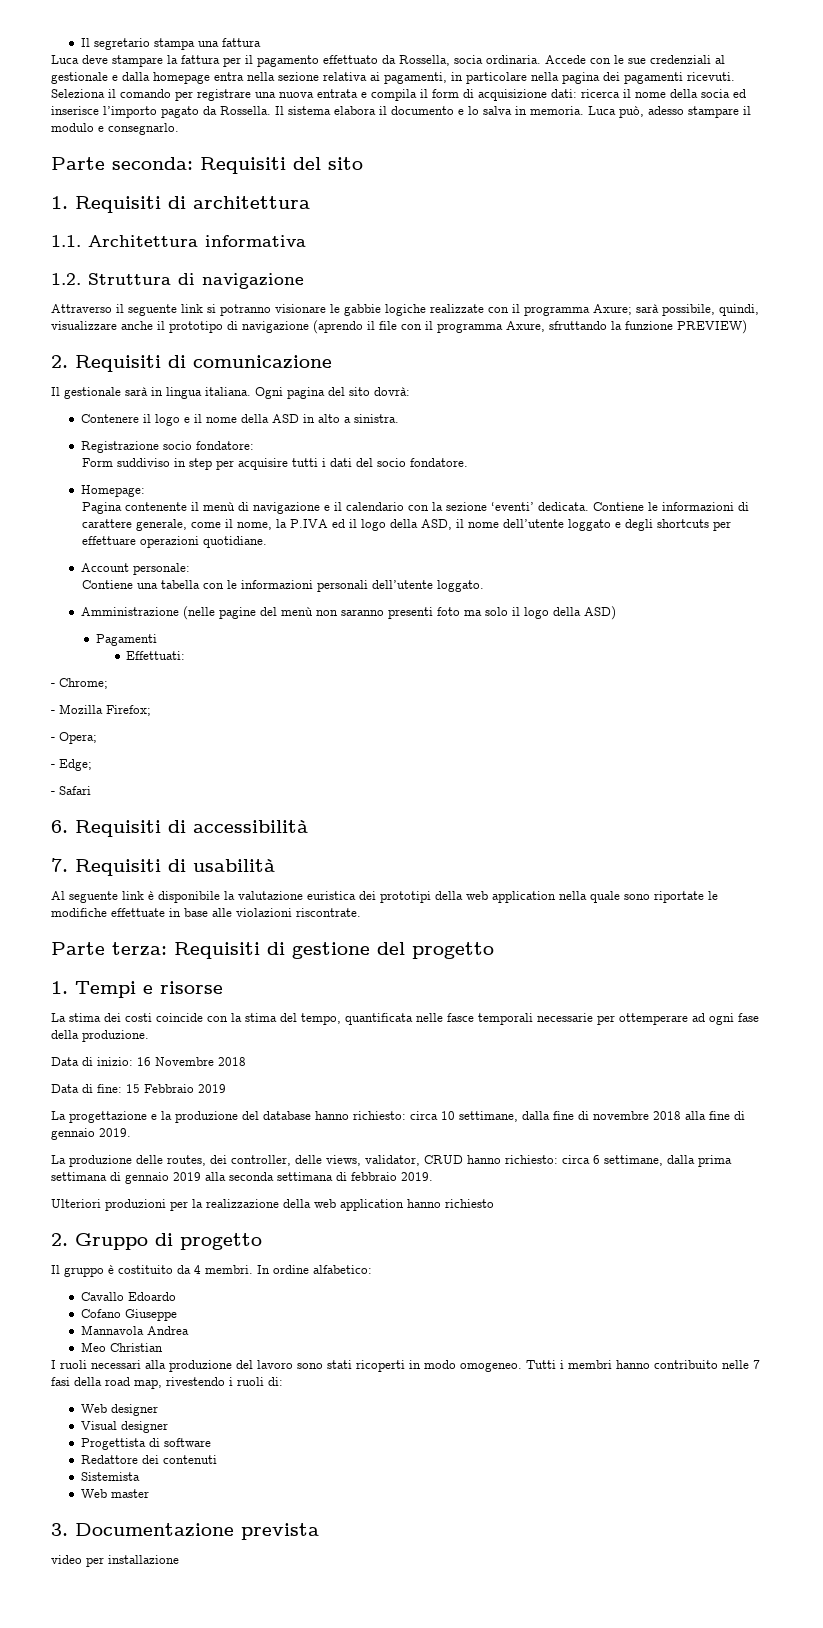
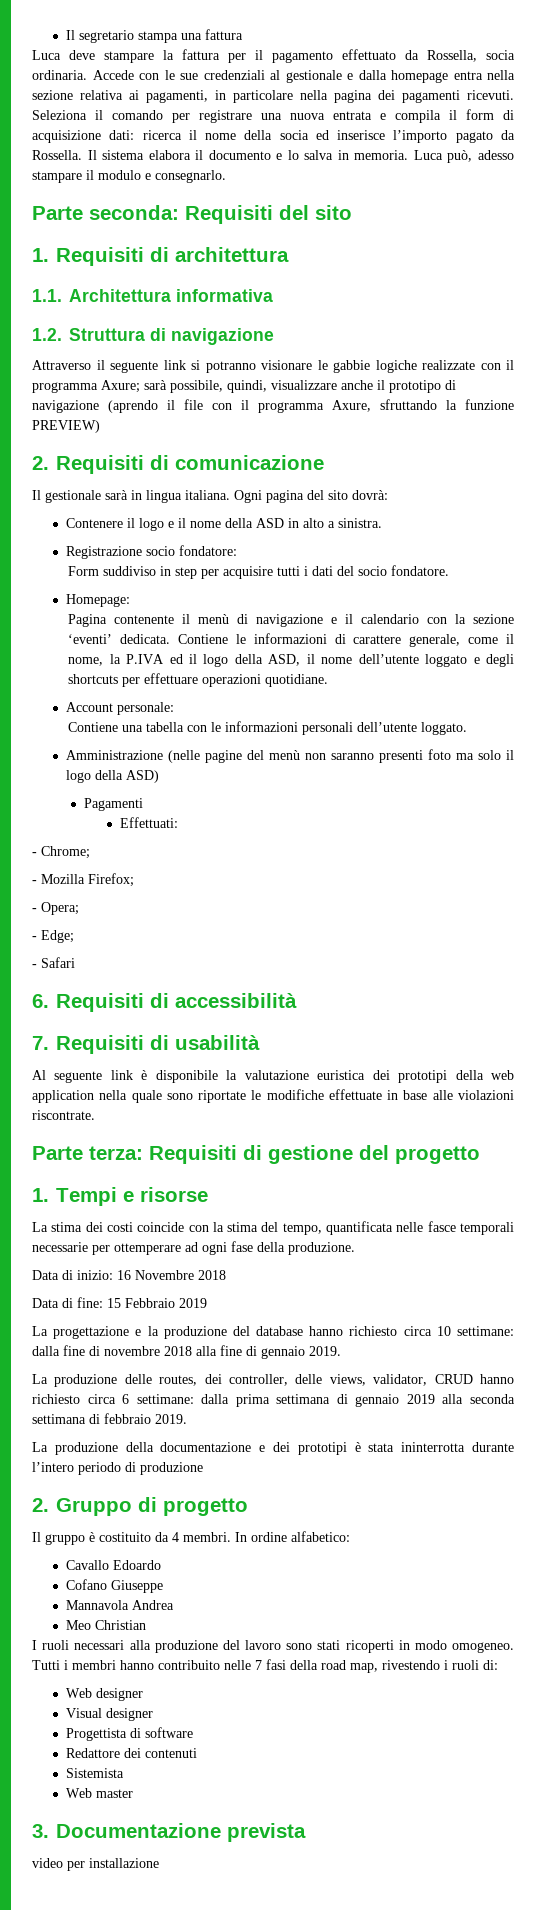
[353,1111,406,1120] richiesto: -> [349,1326,398,1336] richiesto
[459,1111,518,1122] settimane, -> [457,1326,514,1336] settimane:
[505,1155,558,1164] richiesto: -> [32,1394,80,1404] richiesto
[604,1155,663,1166] settimane, -> [136,1394,194,1404] settimane:
[51,1199,494,1211] Ulteriori produzioni per la realizzazione della web application hanno richiesto -> [32,1442,514,1455] [32,1462,203,1475] La produzione della documentazione e dei prototipi è stata ininterrotta durante l’intero periodo di produzione

